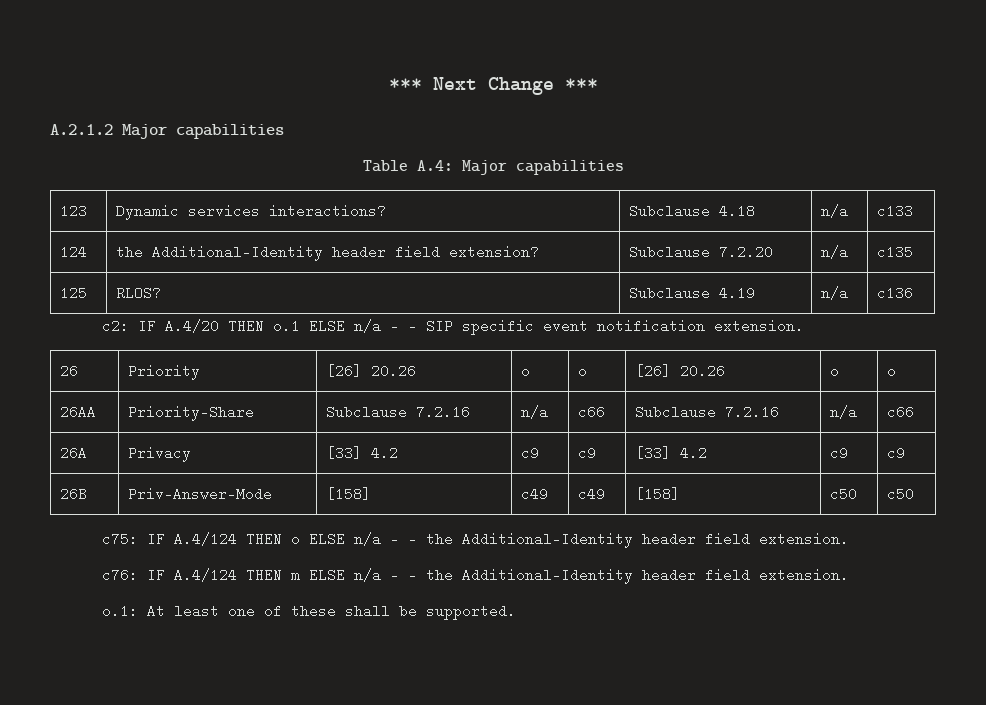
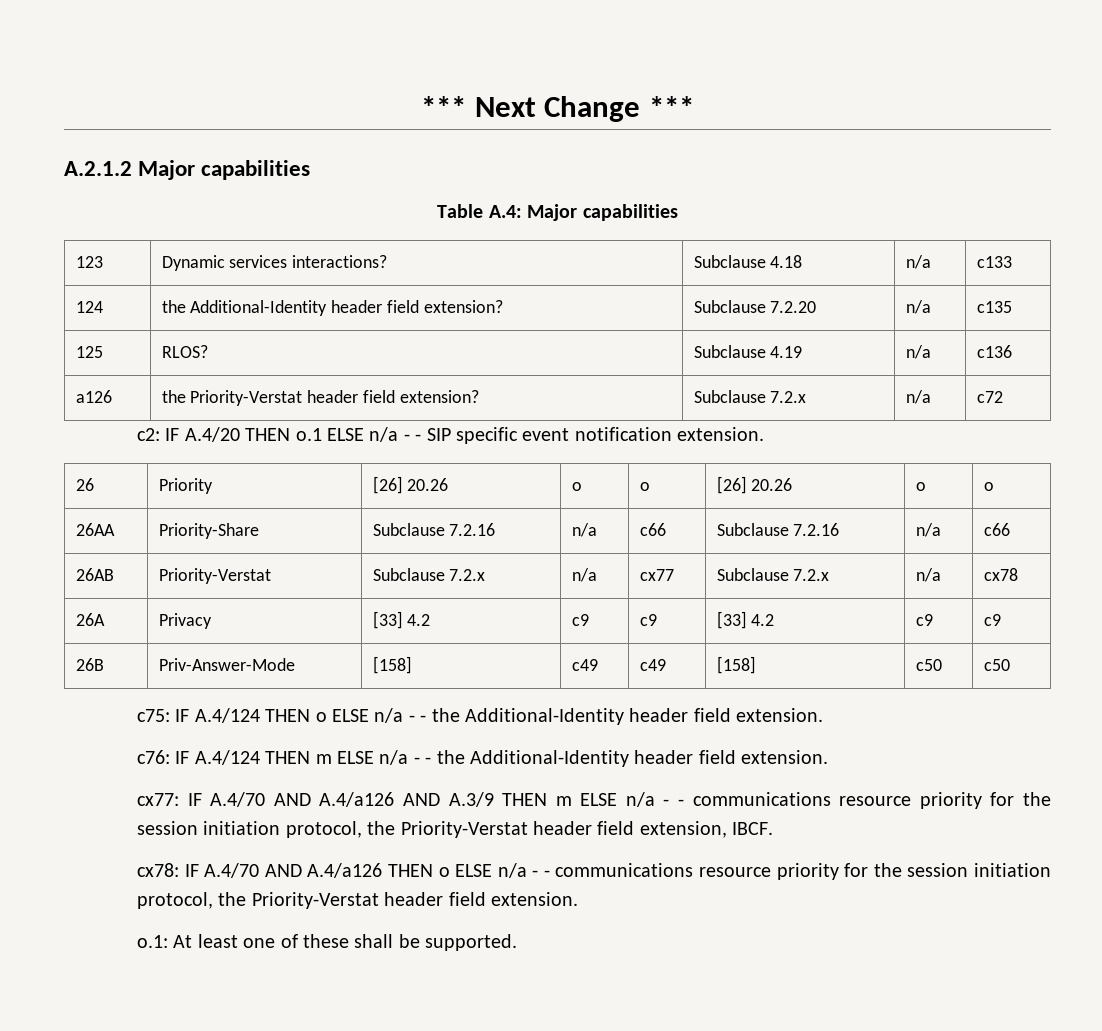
(913, 293) none -> [75,390,112,403] [161,390,479,406] [693,390,807,403] [905,390,931,404] [976,391,1003,403] // a126 | the Priority-Verstat header field extension? | Subclause 7.2.x | n/a | c72
(914, 412) none -> [75,568,114,581] [158,568,271,584] [372,568,486,581] [571,568,597,582] [639,569,674,581] [716,568,830,581] [915,568,941,582] [983,568,1018,581] // 26AB | Priority-Verstat | Subclause 7.2.x | n/a | cx77 | Subclause 7.2.x | n/a | cx78
(850, 575) none -> [137,792,1051,809] [137,821,774,838] [137,863,1051,880] [137,892,579,909] // cx77: IF A.4/70 AND A.4/a126 AND A.3/9 THEN m ELSE n/a - - communications resource priority for the session initiation protocol, the Priority-Verstat header field extension, IBCF. // cx78: IF A.4/70 AND A.4/a126 THEN o ELSE n/a - - communications resource priority for the session initiation protocol, the Priority-Verstat header field extension.

